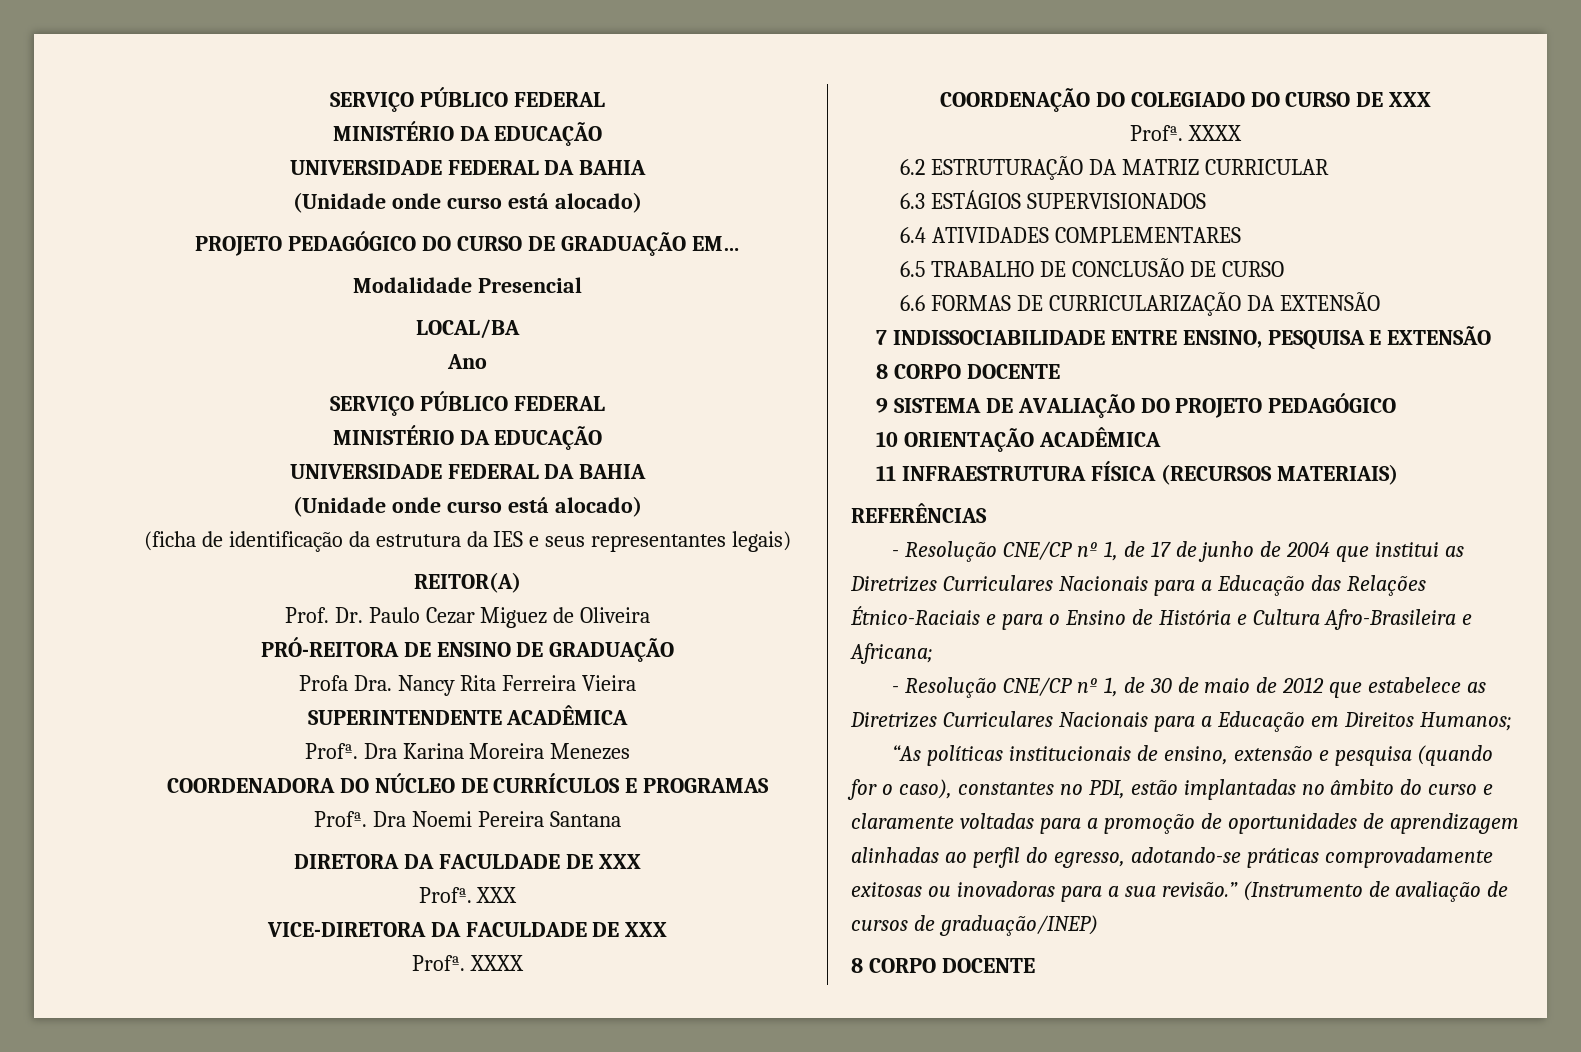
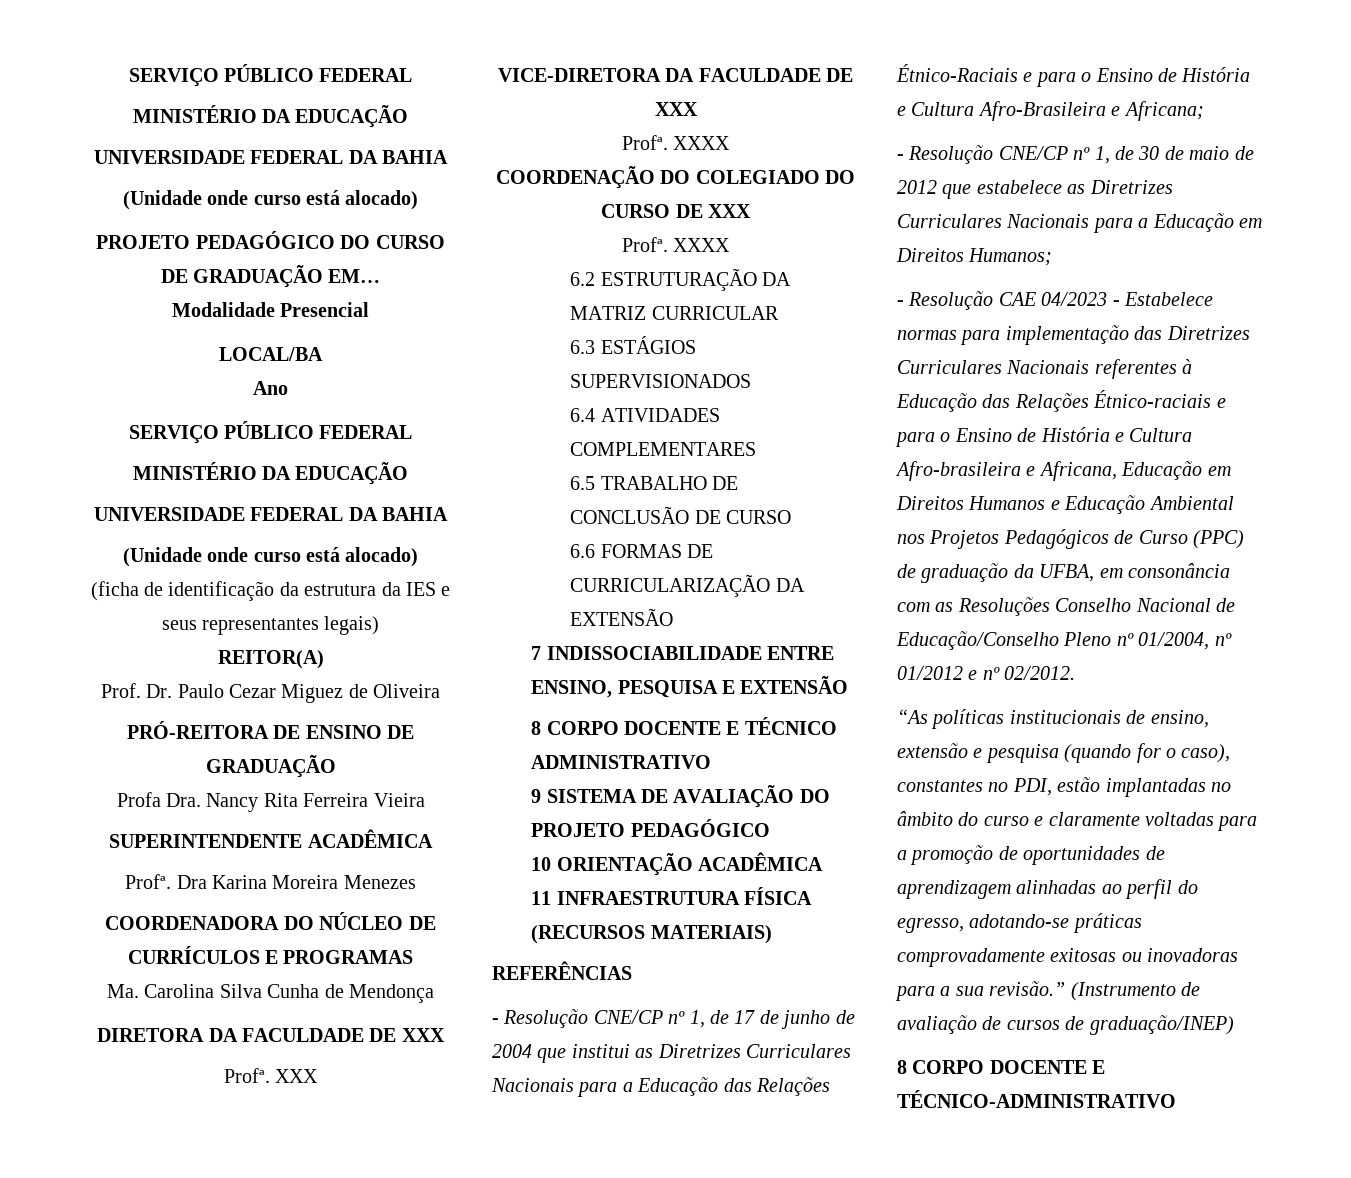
[314,811,621,827] Profª. Dra Noemi Pereira Santana -> [107,984,434,1003] Ma. Carolina Silva Cunha de Mendonça
(1060, 371) none -> [726,717,837,735] [531,755,712,769] E TÉCNICO ADMINISTRATIVO
(1512, 721) none -> [897,291,1213,310] [897,325,1250,345] [897,359,1193,379] [896,390,1226,412] [895,427,1193,447] [895,461,1231,481] [896,495,1234,514] [897,529,1244,549] [897,563,1230,583] [897,597,1235,616] [896,631,1232,650] [897,666,1076,680] // - Resolução CAE 04/2023 - Estabelece normas para implementação das Diretrizes Curriculares Nacionais referentes à Educação das Relações Étnico-raciais e para o Ensino de História e Cultura Afro-brasileira e Africana, Educação em Direitos Humanos e Educação Ambiental nos Projetos Pedagógicos de Curso (PPC) de graduação da UFBA, em consonância com as Resoluções Conselho Nacional de Educação/Conselho Pleno nº 01/2004, nº 01/2012 e nº 02/2012.
(1035, 965) none -> [1092,1060,1106,1074] [897,1090,1176,1108] E TÉCNICO-ADMINISTRATIVO

